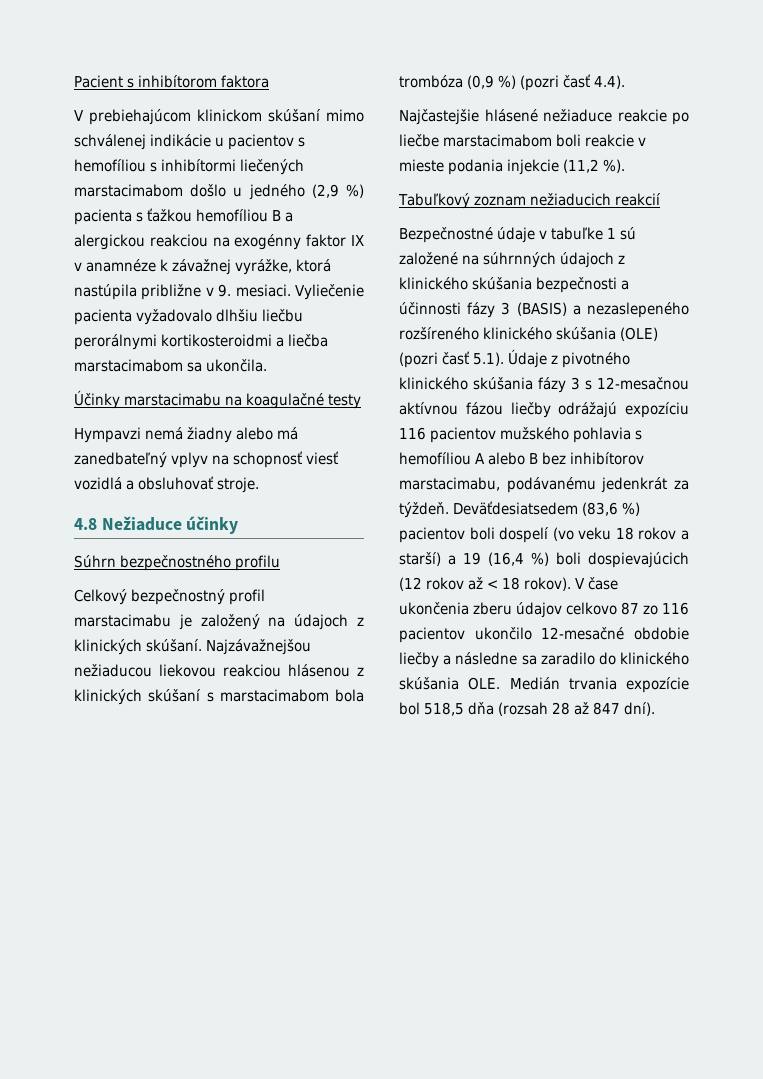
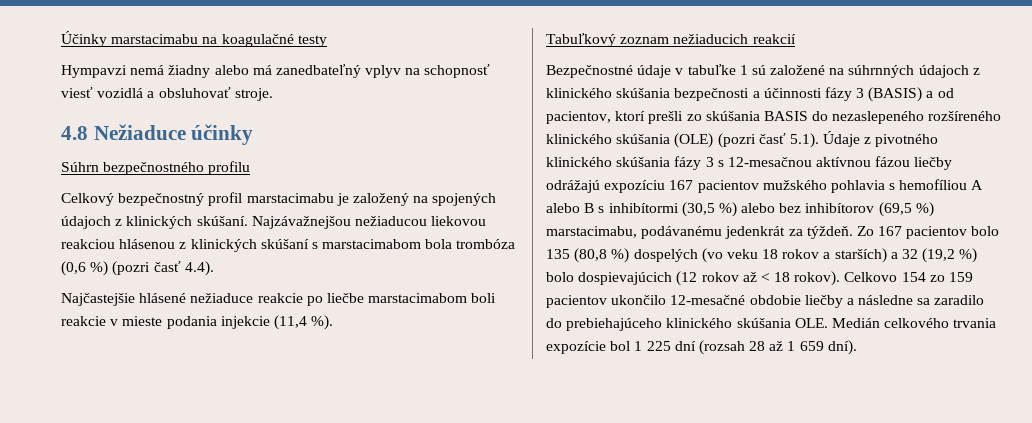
[74,75,269,88] [74,109,364,125] [74,134,305,150] [74,159,304,175] [74,184,364,200] [74,208,293,225] [74,234,365,250] [74,259,331,275] [74,284,364,300] [74,309,303,325] [74,334,328,350] [74,359,267,372] Pacient s inhibítorom faktora // V prebiehajúcom klinickom skúšaní mimo schválenej indikácie u pacientov s hemofíliou s inhibítormi liečených marstacimabom došlo u jedného (2,9 %) pacienta s ťažkou hemofíliou B a alergickou reakciou na exogénny faktor IX v anamnéze k závažnej vyrážke, ktorá nastúpila približne v 9. mesiaci. Vyliečenie pacienta vyžadovalo dlhšiu liečbu perorálnymi kortikosteroidmi a liečba marstacimabom sa ukončila. // -> (61, 39) none
(286, 622) none -> [432,193,497,206] spojených
[467,75,494,89] (0,9 -> [61,261,86,276] (0,6
[563,159,599,173] (11,2 -> [273,315,307,330] (11,4
(581, 310) none -> [937,88,954,98] [546,111,829,124] od pacientov, ktorí prešli zo skúšania BASIS do
[399,427,426,440] 116 -> [669,180,694,190] 167
[542,452,644,465] bez inhibítorov -> [598,202,934,217] s inhibítormi (30,5 %) alebo bez inhibítorov (69,5 %)
[453,501,640,516] [399,527,550,543] Deväťdesiatsedem (83,6 %) pacientov boli dospelí -> [856,226,1000,239] [546,248,698,263] Zo 167 pacientov bolo 135 (80,8 %) dospelých
[399,552,581,566] starší) a 19 (16,4 %) boli -> [834,248,978,263] [546,272,574,282] starších) a 32 (19,2 %) bolo
[575,577,618,590] [399,602,689,618] V čase ukončenia zberu údajov celkovo 87 zo 116 -> [844,272,974,282] Celkovo 154 zo 159
(616, 658) none -> [566,318,663,331] prebiehajúceho
(560, 683) none -> [884,318,950,328] celkového
[424,702,494,716] 518,5 dňa -> [634,341,696,351] 1 225 dní
[593,702,620,715] 847 -> [787,341,824,351] 1 659

